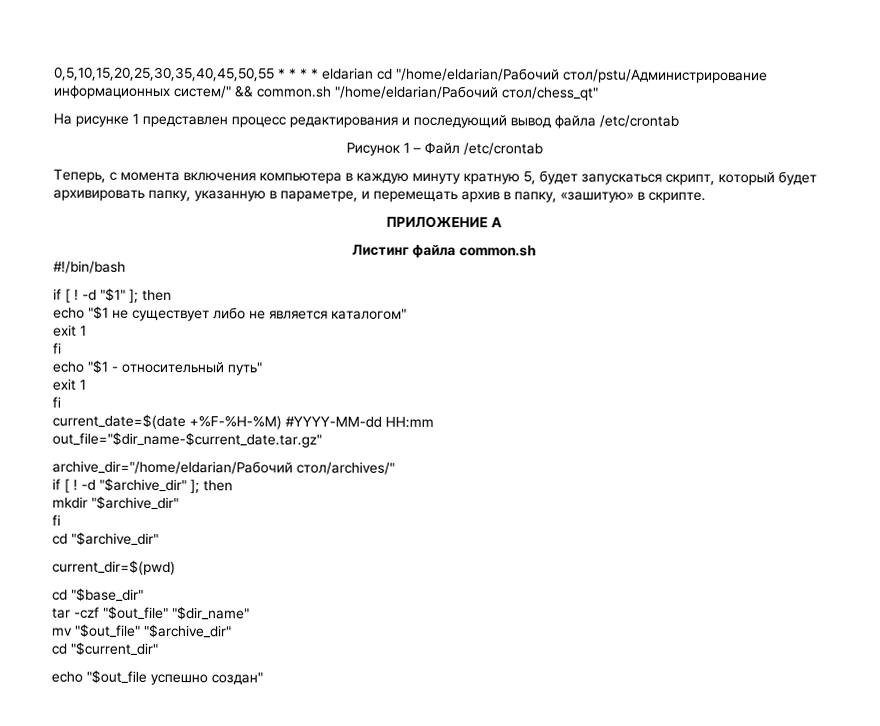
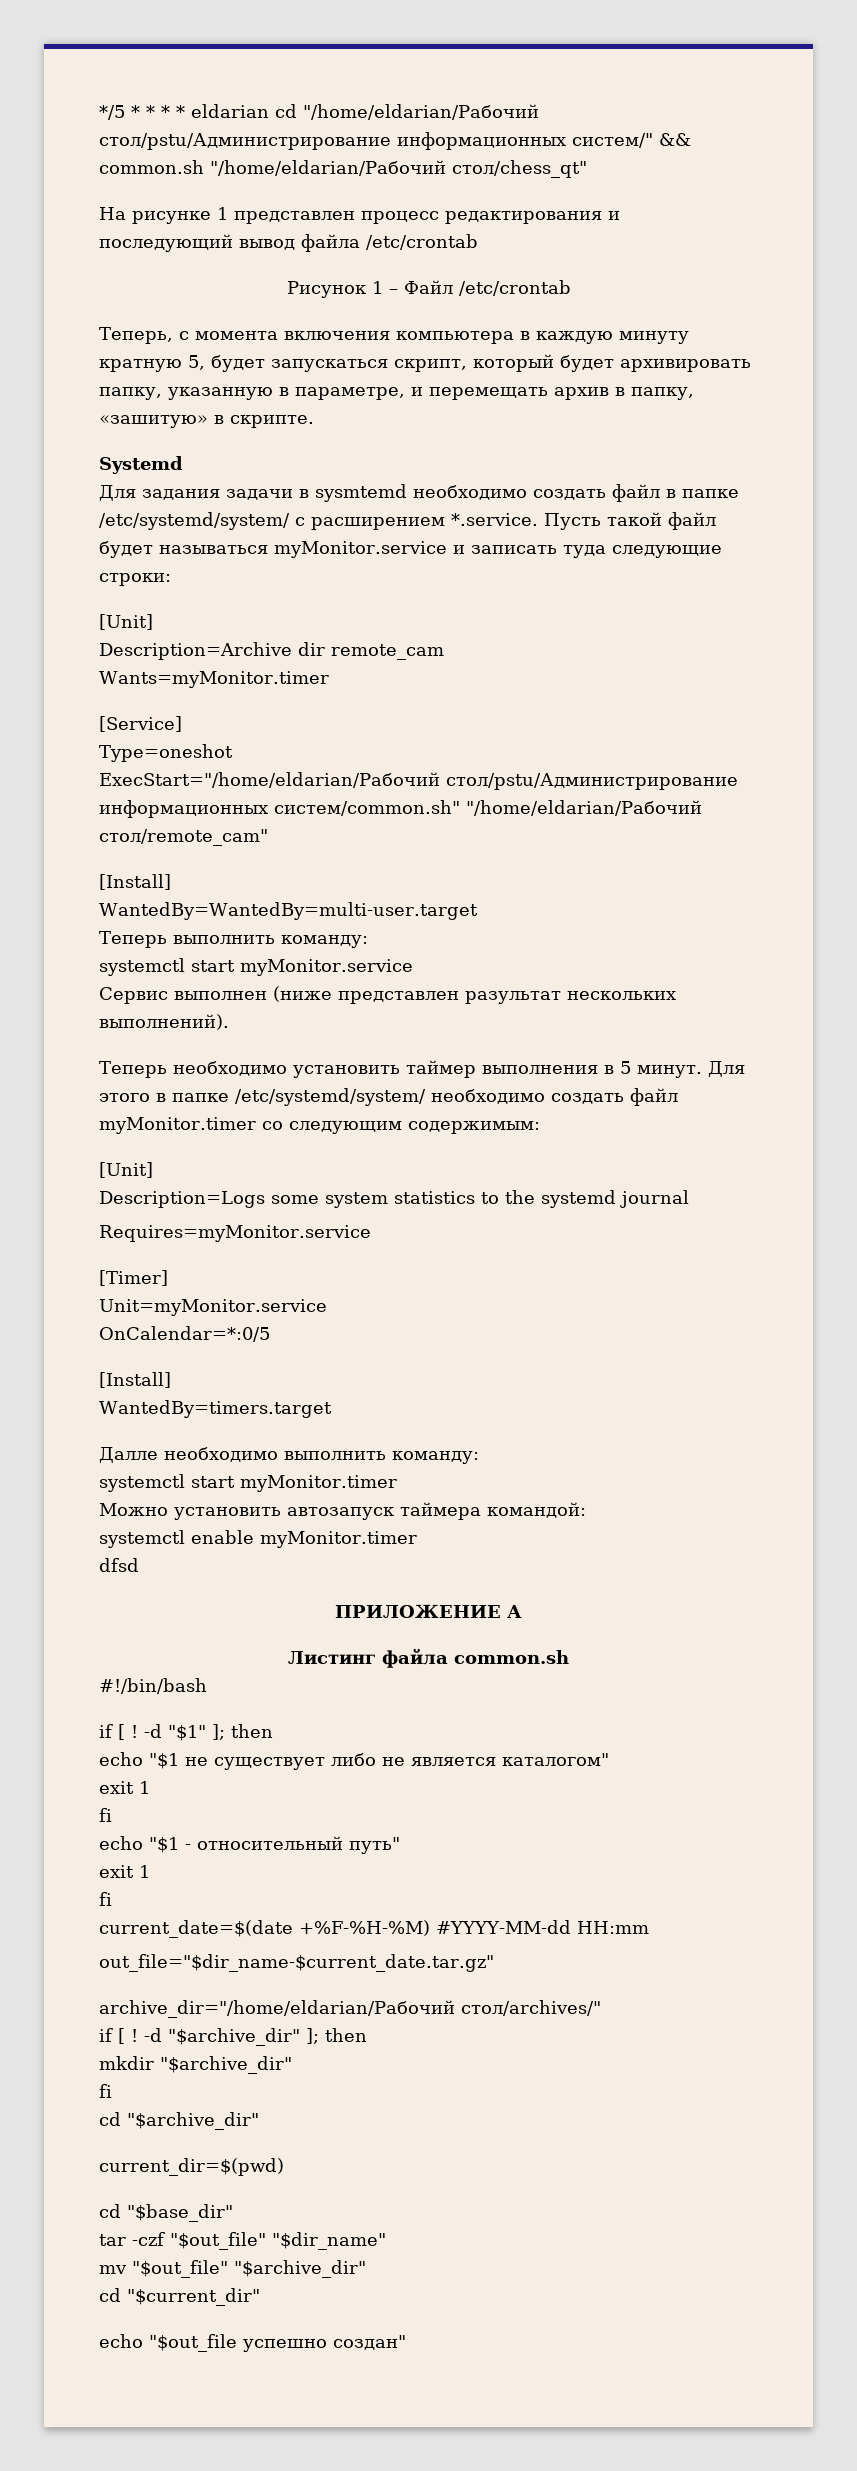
[54,66,275,82] 0,5,10,15,20,25,30,35,40,45,50,55 -> [99,105,125,120] */5
(706, 197) none -> [99,456,183,474] [99,484,739,502] [99,512,716,530] [99,541,722,558] [99,573,171,586] [99,614,153,630] [99,642,444,660] [99,671,329,688] [99,716,182,732] [99,744,233,762] [99,772,738,790] [99,800,702,818] [99,829,268,846] [99,874,171,890] [99,902,478,920] [99,931,368,948] [99,958,413,976] [99,986,676,1004] [99,1014,229,1030] [99,1060,745,1078] [99,1088,678,1106] [99,1117,540,1134] [99,1162,153,1178] [99,1190,689,1208] [99,1225,371,1242] [99,1270,168,1286] [99,1299,327,1316] [99,1326,270,1342] [99,1372,171,1388] [99,1400,332,1418] [99,1447,479,1464] [99,1474,397,1492] [99,1502,586,1520] [99,1530,417,1548] [99,1558,139,1572] // Systemd // Для задания задачи в sysmtemd необходимо создать файл в папке /etc/systemd/system/ с расширением *.service. Пусть такой файл будет называться myMonitor.service и записать туда следующие строки: // [Unit] // Description=Archive dir remote_cam // Wants=myMonitor.timer // [Service] // Type=oneshot // ExecStart="/home/eldarian/Рабочий стол/pstu/Администрирование информационных систем/common.sh" "/home/eldarian/Рабочий стол/remote_cam" // [Install] // WantedBy=WantedBy=multi-user.target // Теперь выполнить команду: // systemctl start myMonitor.service // Сервис выполнен (ниже представлен разультат нескольких выполнений). // Теперь необходимо установить таймер выполнения в 5 минут. Для этого в папке /etc/systemd/system/ необходимо создать файл myMonitor.timer со следующим содержимым: // [Unit] // Description=Logs some system statistics to the systemd journal // Requires=myMonitor.service // [Timer] // Unit=myMonitor.service // OnCalendar=*:0/5 // [Install] // WantedBy=timers.target // Далле необходимо выполнить команду: // systemctl start myMonitor.timer // Можно установить автозапуск таймера командой: // systemctl enable myMonitor.timer // dfsd

